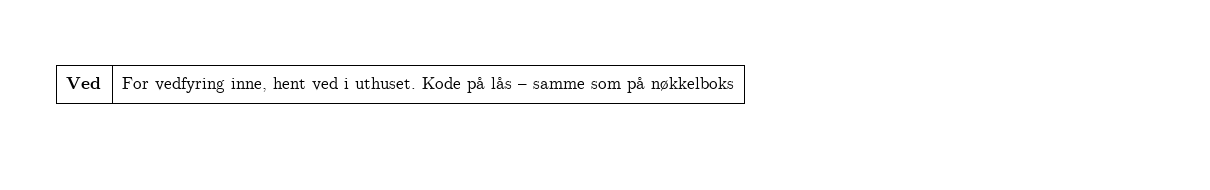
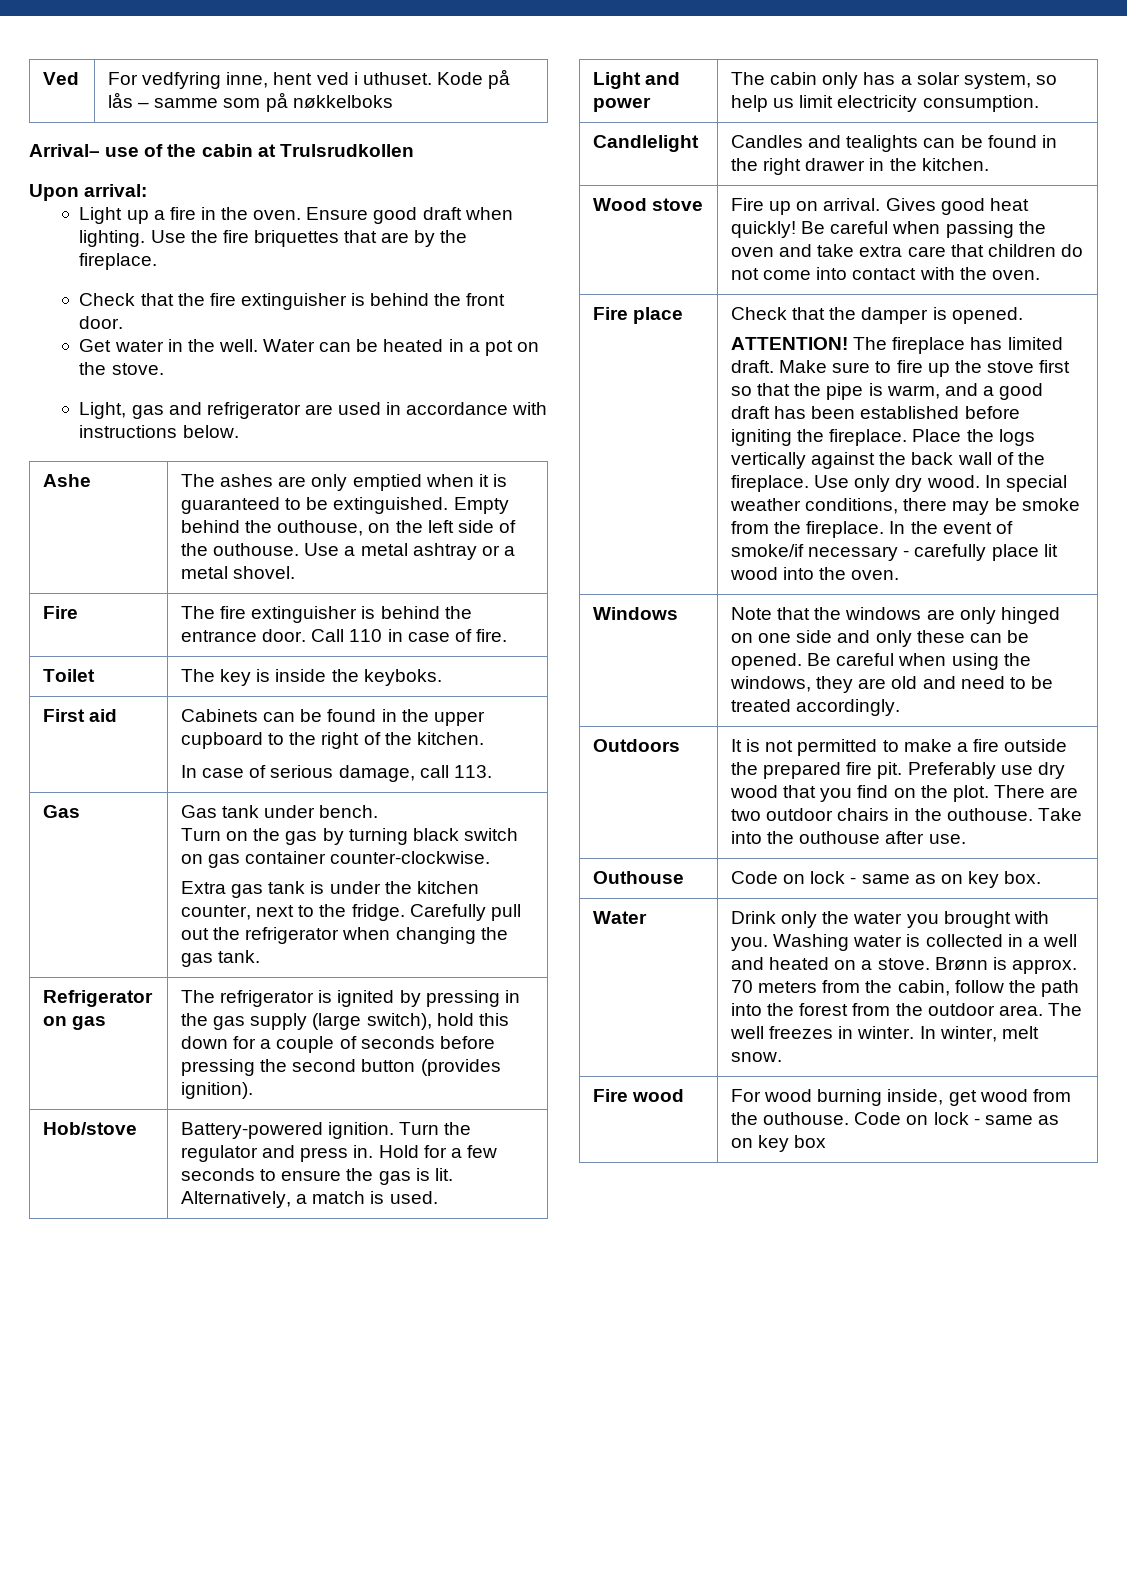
(735, 84) none -> [29,144,414,157] [29,184,148,201] [79,207,513,224] [79,230,468,247] [79,253,158,270] [79,293,506,310] [79,316,124,329] [79,339,539,356] [79,362,164,375] [79,402,548,419] [79,425,239,438] [43,474,92,487] [181,474,507,491] [181,497,509,514] [181,520,516,536] [181,543,515,560] [181,566,296,579] [43,606,79,619] [181,606,472,623] [181,629,507,642] [43,669,96,682] [181,669,442,686] [43,709,118,722] [181,709,485,726] [181,732,484,749] [181,765,492,782] [43,805,81,818] [181,805,379,818] [181,828,518,845] [181,851,491,868] [181,881,479,898] [181,904,521,921] [181,927,508,944] [181,950,261,967] [43,990,154,1007] [43,1016,107,1030] [181,990,520,1007] [181,1013,509,1030] [181,1036,495,1053] [181,1059,501,1076] [181,1082,254,1099] [43,1122,138,1135] [181,1122,472,1139] [181,1145,497,1162] [181,1168,453,1185] [181,1191,438,1208] [593,72,681,89] [593,97,652,112] [731,72,1057,89] [731,95,1039,112] [593,135,700,152] [731,135,1057,152] [731,158,989,175] [593,198,704,211] [731,198,1029,215] [731,221,1046,238] [731,244,1083,257] [731,267,1040,280] [593,307,684,324] [731,307,1023,324] [731,337,1063,354] [731,360,1071,377] [731,383,1044,400] [731,406,1020,419] [731,429,1035,446] [731,452,1045,469] [731,475,1067,492] [730,498,1080,515] [731,521,1013,538] [731,544,1058,561] [730,567,900,580] [593,607,679,620] [731,607,1060,624] [731,630,1029,647] [731,653,1031,670] [730,676,1053,693] [731,699,901,716] [593,739,681,752] [731,739,1068,756] [731,762,1065,779] [730,785,1079,802] [731,808,1082,821] [731,831,966,844] [593,871,685,884] [731,871,1042,888] [593,911,648,924] [731,911,1049,928] [731,934,1077,951] [731,957,1077,974] [731,980,1079,997] [731,1003,1082,1016] [730,1026,1039,1042] [731,1052,783,1062] [593,1089,685,1102] [731,1089,1071,1106] [731,1112,1059,1125] [731,1135,827,1152] // Arrival– use of the cabin at Trulsrudkollen // Upon arrival: // Light up a fire in the oven. Ensure good draft when lighting. Use the fire briquettes that are by the fireplace. // Check that the fire extinguisher is behind the front door. // Get water in the well. Water can be heated in a pot on the stove. // Light, gas and refrigerator are used in accordance with instructions below. // Ashe | The ashes are only emptied when it is guaranteed to be extinguished. Empty behind the outhouse, on the left side of the outhouse. Use a metal ashtray or a metal shovel. // Fire | The fire extinguisher is behind the entrance door. Call 110 in case of fire. // Toilet | The key is inside the keyboks. // First aid | Cabinets can be found in the upper cupboard to the right of the kitchen. // In case of serious damage, call 113. // Gas | Gas tank under bench. // Turn on the gas by turning black switch on gas container counter-clockwise. // Extra gas tank is under the kitchen counter, next to the fridge. Carefully pull out the refrigerator when changing the gas tank. // Refrigerator on gas | The refrigerator is ignited by pressing in the gas supply (large switch), hold this down for a couple of seconds before pressing the second button (provides ignition). // Hob/stove | Battery-powered ignition. Turn the regulator and press in. Hold for a few seconds to ensure the gas is lit. Alternatively, a match is used. // Light and power | The cabin only has a solar system, so help us limit electricity consumption. // Candlelight | Candles and tealights can be found in the right drawer in the kitchen. // Wood stove | Fire up on arrival. Gives good heat quickly! Be careful when passing the oven and take extra care that children do not come into contact with the oven. // Fire place | Check that the damper is opened. // ATTENTION! The fireplace has limited draft. Make sure to fire up the stove first so that the pipe is warm, and a good draft has been established before igniting the fireplace. Place the logs vertically against the back wall of the fireplace. Use only dry wood. In special weather conditions, there may be smoke from the fireplace. In the event of smoke/if necessary - carefully place lit wood into the oven. // Windows | Note that the windows are only hinged on one side and only these can be opened. Be careful when using the windows, they are old and need to be treated accordingly. // Outdoors | It is not permitted to make a fire outside the prepared fire pit. Preferably use dry wood that you find on the plot. There are two outdoor chairs in the outhouse. Take into the outhouse after use. // Outhouse | Code on lock - same as on key box. // Water | Drink only the water you brought with you. Washing water is collected in a well and heated on a stove. Brønn is approx. 70 meters from the cabin, follow the path into the forest from the outdoor area. The well freezes in winter. In winter, melt snow. // Fire wood | For wood burning inside, get wood from the outhouse. Code on lock - same as on key box

